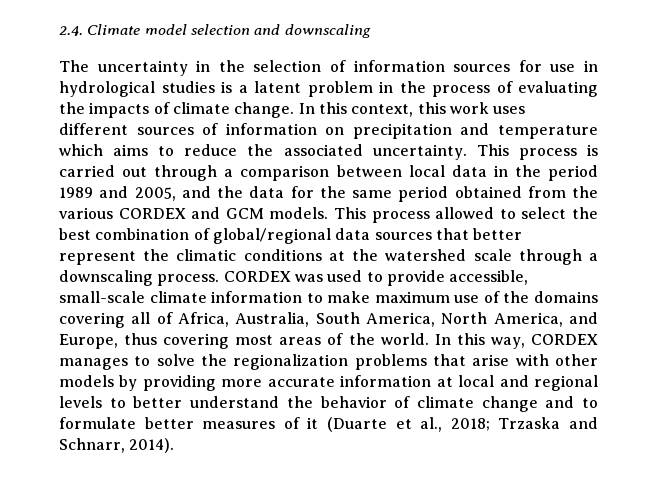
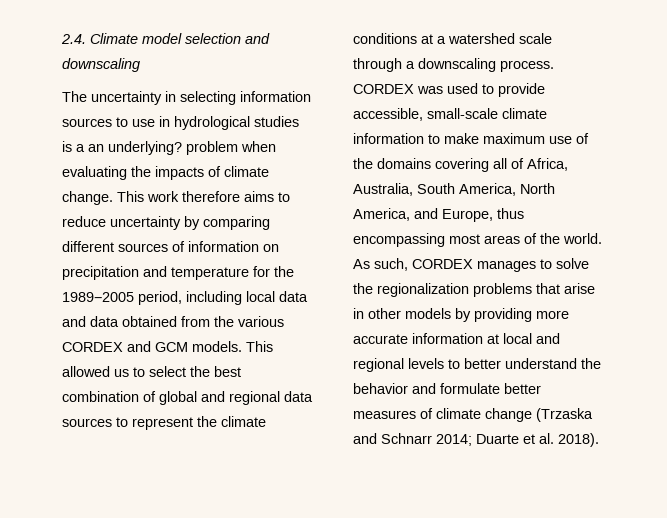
[218,60,346,72] the selection of -> [180,91,236,105] selecting
[518,60,542,72] for -> [116,117,128,127] to
[254,81,513,97] latent problem in the process of -> [88,141,276,155] an underlying? problem when
[298,102,526,117] In this context, this work uses -> [117,191,290,202] [62,216,270,230] This work therefore aims to reduce uncertainty by comparing
[59,144,598,160] [59,165,599,181] [59,186,449,202] which aims to reduce the associated uncertainty. This process is carried out through a comparison between local data in the period 1989 and 2005, and the data for the same period -> [253,266,294,277] [62,291,308,305] [62,316,119,327] for the 1989−2005 period, including local data and data
[371,207,495,223] process allowed -> [62,366,129,377] allowed us
[212,228,523,244] global/regional data sources that better -> [159,391,313,405] [62,417,128,427] global and regional data sources to
[176,249,237,261] climatic -> [221,416,266,427] climate
[352,249,379,261] the -> [437,36,446,44] a
[163,333,230,349] covering -> [353,233,445,247] encompassing
[434,333,525,349] In this way, -> [353,258,408,271] As such,
[515,354,549,366] with -> [353,308,364,319] in
[394,396,598,412] [59,417,598,432] [59,438,175,453] of climate change and to formulate better measures of it (Duarte et al., 2018; Trzaska and Schnarr, 2014). -> [412,383,541,394] [353,408,593,422] [353,433,599,447] and formulate better measures of climate change (Trzaska and Schnarr 2014; Duarte et al. 2018).

